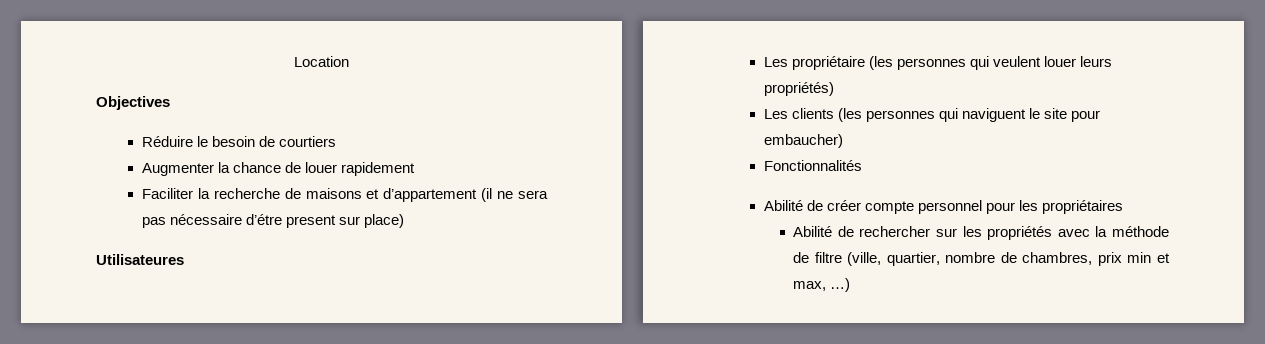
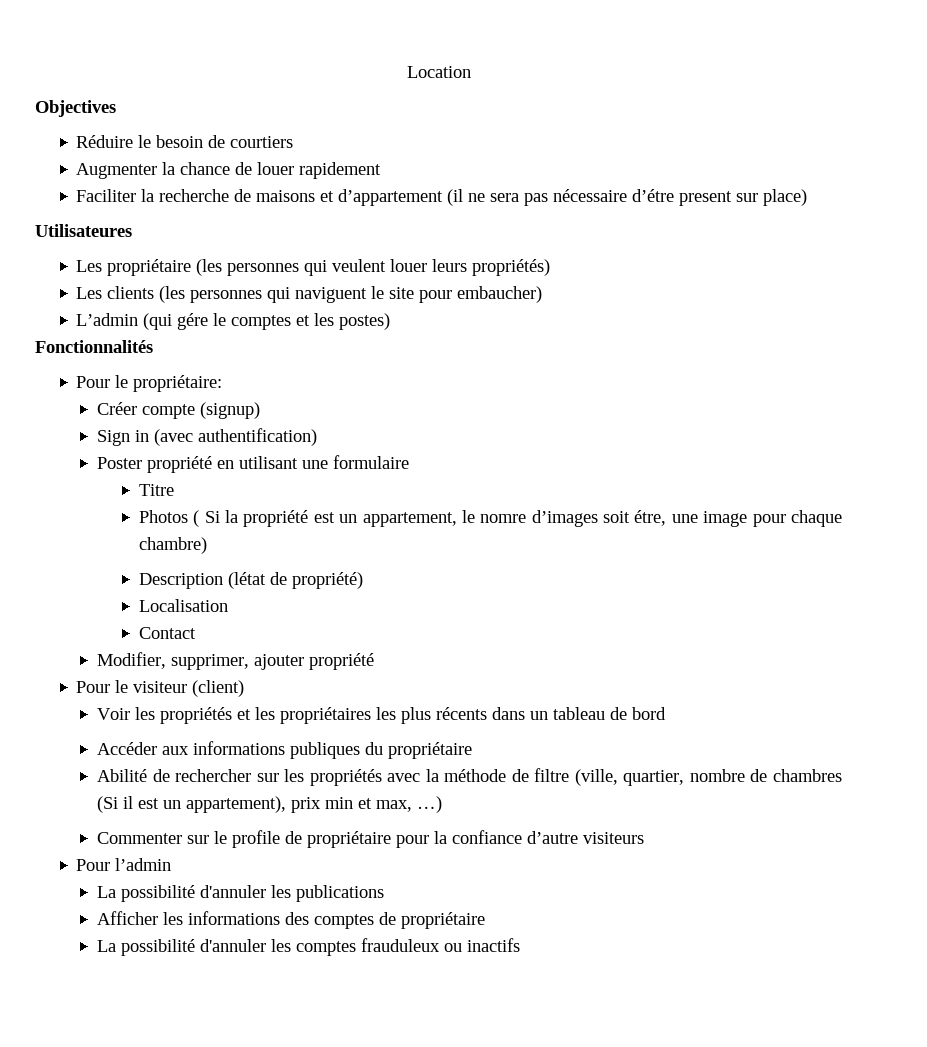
[763,160,862,171] [763,200,1124,214] Fonctionnalités // Abilité de créer compte personnel pour les propriétaires -> [76,313,391,330] [35,340,153,353] [76,375,223,392] [97,402,261,419] [97,428,318,446] [97,455,410,473] [138,484,174,496] [138,510,843,527] [138,537,207,554] [138,572,363,589] [138,599,228,612] [138,627,196,639] [97,652,375,670] [76,680,245,697] [97,707,667,724] [97,741,473,759] L’admin (qui gére le comptes et les postes) // Fonctionnalités // Pour le propriétaire: // Créer compte (signup) // Sign in (avec authentification) // Poster propriété en utilisant une formulaire // Titre // Photos ( Si la propriété est un appartement, le nomre d’images soit étre, une image pour chaque chambre) // Description (létat de propriété) // Localisation // Contact // Modifier, supprimer, ajouter propriété // Pour le visiteur (client) // Voir les propriétés et les propriétaires les plus récents dans un tableau de bord // Accéder aux informations publiques du propriétaire
[1022,252,1093,265] chambres, -> [772,769,842,782] [97,796,287,813] chambres (Si il est un appartement),
(851, 285) none -> [97,830,645,848] [76,858,172,871] [97,885,385,902] [97,911,486,929] [97,938,521,956] // Commenter sur le profile de propriétaire pour la confiance d’autre visiteurs // Pour l’admin // La possibilité d'annuler les publications // Afficher les informations des comptes de propriétaire // La possibilité d'annuler les comptes frauduleux ou inactifs

